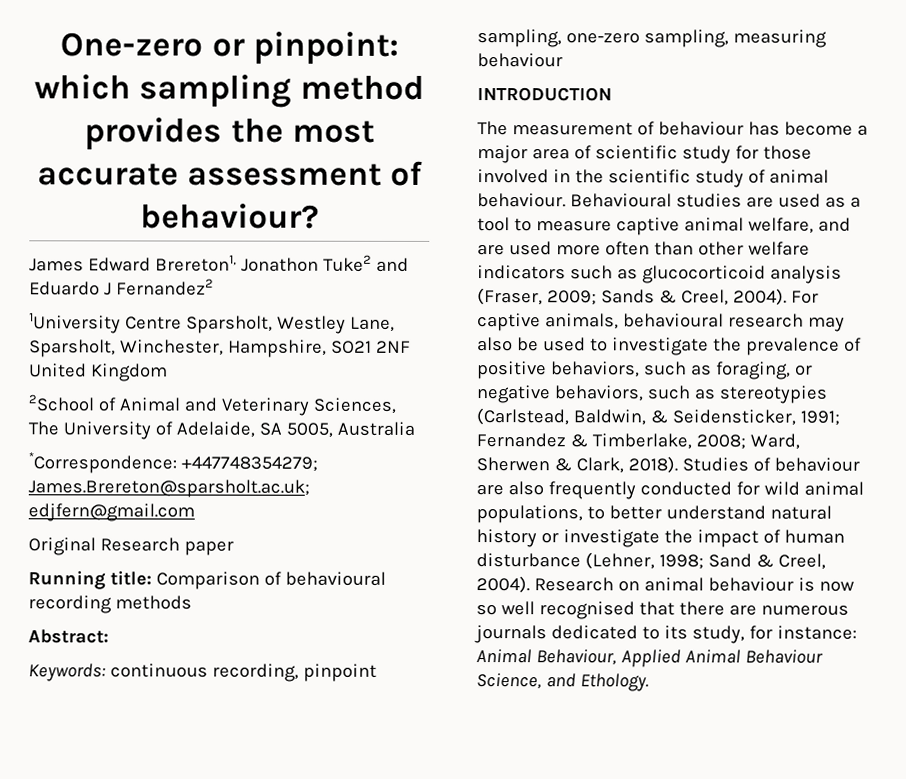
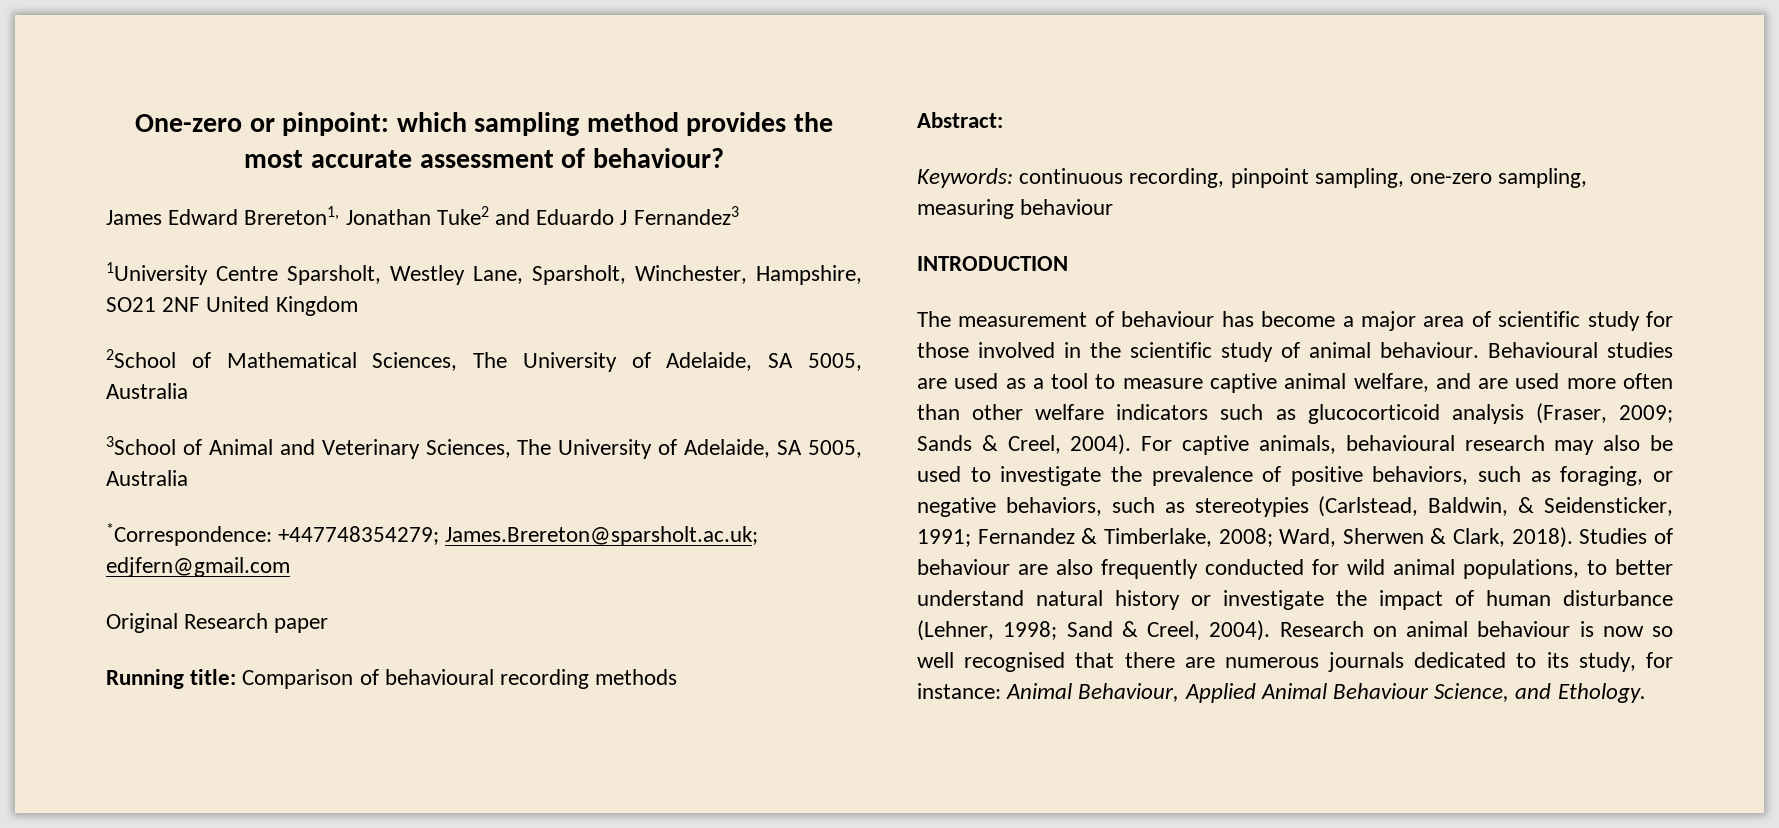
[240,257,319,272] Jonathon -> [345,209,431,225] Jonathan
[115,278,214,296] Fernandez2 -> [633,206,739,225] Fernandez3
(116, 404) none -> [226,352,863,372] [106,383,188,399] [106,436,202,455] Mathematical Sciences, The University of Adelaide, SA 5005, Australia // 3School of

